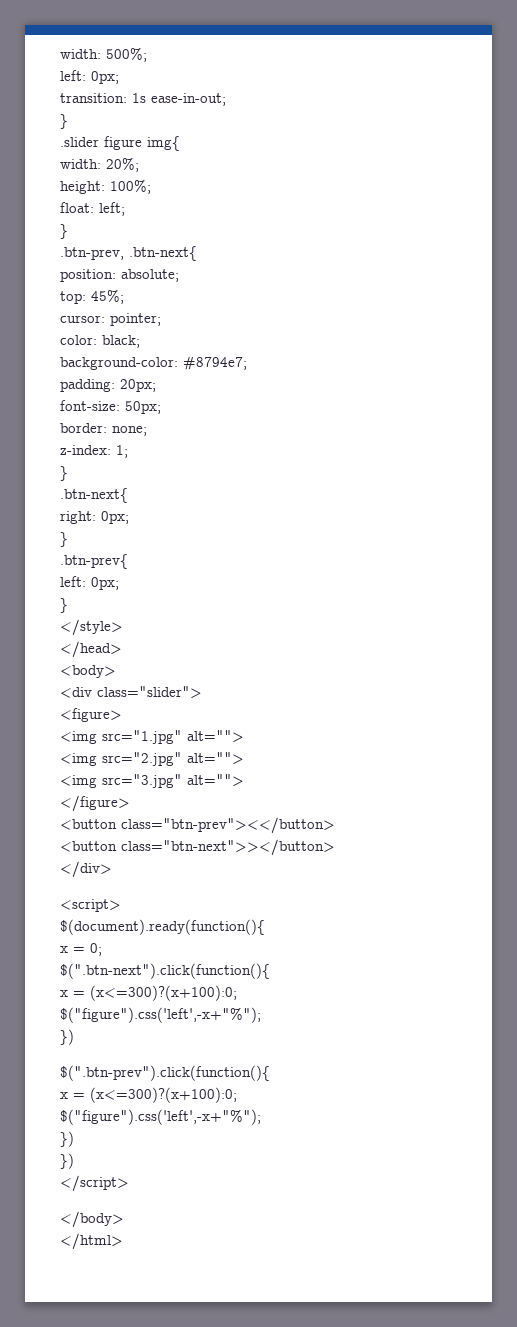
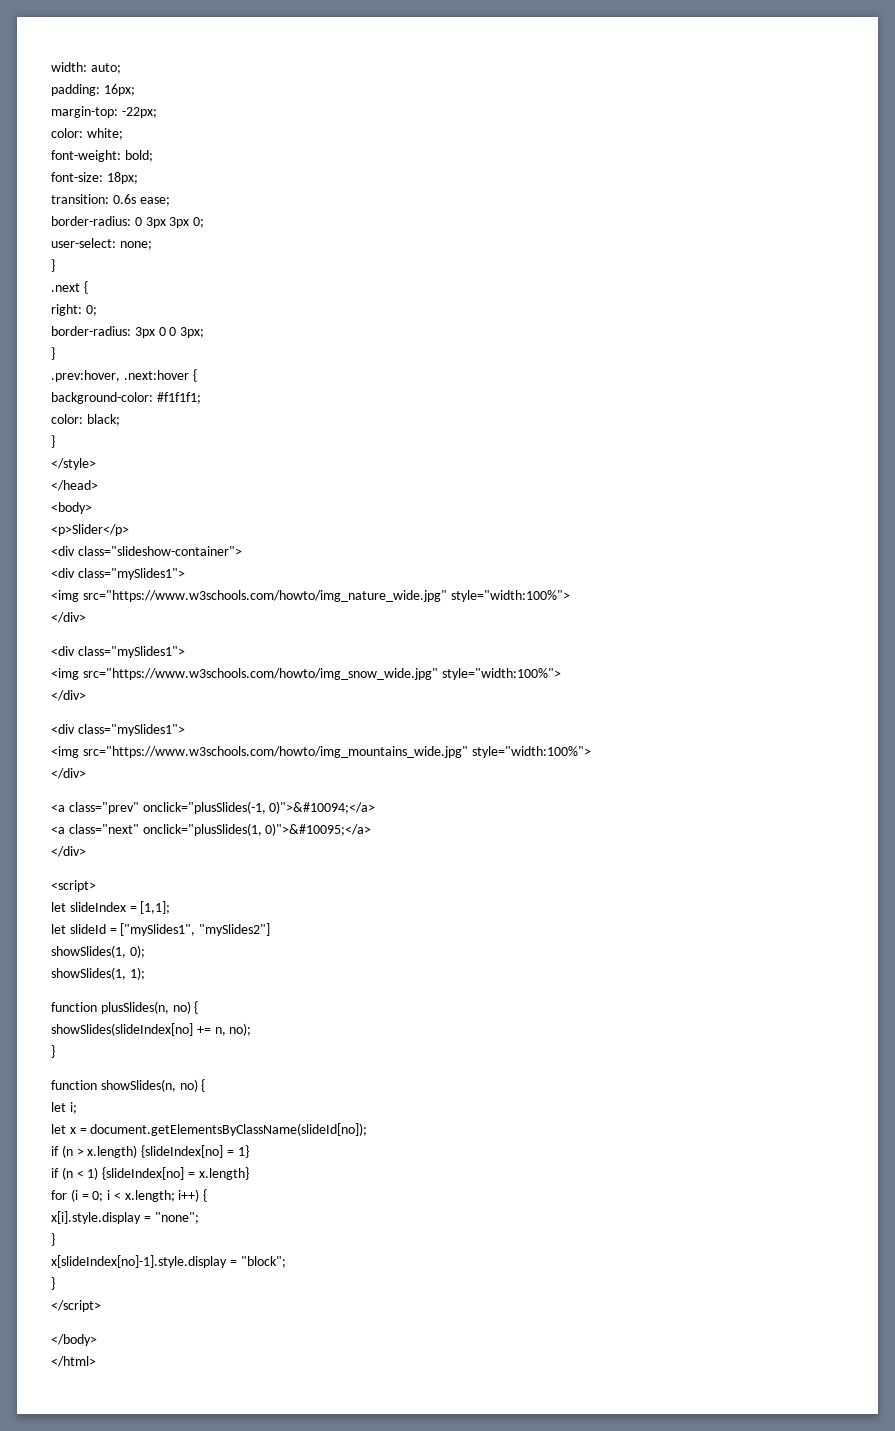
[60,47,147,62] [60,70,119,84] [60,93,226,106] [60,114,68,129] [60,136,180,151] [60,157,139,172] [60,179,151,194] [60,202,125,216] [60,224,68,239] [60,246,197,261] [60,269,179,282] [60,289,124,304] [60,313,161,326] [60,335,140,348] [60,356,247,370] [60,379,156,392] [60,400,161,414] [60,423,147,436] [60,445,128,458] [60,466,68,481] [60,488,128,503] [60,511,129,524] [60,532,68,547] [60,554,128,569] [60,576,119,590] width: 500%; // left: 0px; // transition: 1s ease-in-out; // } // .slider figure img{ // width: 20%; // height: 100%; // float: left; // } // .btn-prev, .btn-next{ // position: absolute; // top: 45%; // cursor: pointer; // color: black; // background-color: #8794e7; // padding: 20px; // font-size: 50px; // border: none; // z-index: 1; // } // .btn-next{ // right: 0px; // } // .btn-prev{ // left: 0px; -> [51,62,121,74] [51,84,135,96] [51,106,157,118] [51,128,123,140] [51,150,153,162] [51,172,138,184] [51,194,170,206] [51,216,205,228] [51,238,152,250] [51,259,55,272] [51,281,88,294] [51,304,97,316] [51,326,205,338] [51,347,55,360] [51,369,197,382] [51,392,201,404] [51,414,120,426] width: auto; // padding: 16px; // margin-top: -22px; // color: white; // font-weight: bold; // font-size: 18px; // transition: 0.6s ease; // border-radius: 0 3px 3px 0; // user-select: none; // } // .next { // right: 0; // border-radius: 3px 0 0 3px; // } // .prev:hover, .next:hover { // background-color: #f1f1f1; // color: black;
[60,686,202,698] [60,708,122,722] [60,730,244,744] [60,752,244,766] [60,774,244,788] [60,795,130,812] [60,817,335,834] [60,839,335,856] [60,861,112,878] [60,899,121,912] [60,919,265,935] [60,943,102,956] [60,963,270,979] [60,985,237,1001] [60,1007,261,1023] [60,1029,74,1045] [60,1065,270,1081] [60,1087,237,1103] [60,1109,261,1125] [60,1131,74,1147] [60,1153,74,1169] // <div class="slider"> // <figure> // <img src="1.jpg" alt=""> // <img src="2.jpg" alt=""> // <img src="3.jpg" alt=""> // </figure> // <button class="btn-prev"><</button> // <button class="btn-next">></button> // </div> // <script> // $(document).ready(function(){ // x = 0; // $(".btn-next").click(function(){ // x = (x<=300)?(x+100):0; // $("figure").css('left',-x+"%"); // }) // $(".btn-prev").click(function(){ // x = (x<=300)?(x+100):0; // $("figure").css('left',-x+"%"); // }) // }) -> [51,524,129,536] [51,546,242,556] [51,568,185,580] [51,590,570,602] [51,612,86,623] [51,646,185,658] [51,668,561,680] [51,690,86,701] [51,724,185,736] [51,746,591,758] [51,768,86,779] [51,801,376,814] [51,823,372,836] [51,846,86,857] [51,880,96,892] [51,901,171,914] [51,923,271,936] [51,945,145,958] [51,967,145,980] [51,1001,199,1014] [51,1023,252,1036] [51,1045,55,1058] [51,1079,206,1092] [51,1102,77,1114] [51,1123,368,1136] [51,1145,249,1158] [51,1167,249,1180] [51,1189,208,1202] [51,1211,199,1224] [51,1233,55,1246] [51,1255,286,1268] [51,1277,55,1290] // <p>Slider</p> // <div class="slideshow-container"> // <div class="mySlides1"> // <img src="https://www.w3schools.com/howto/img_nature_wide.jpg" style="width:100%"> // </div> // <div class="mySlides1"> // <img src="https://www.w3schools.com/howto/img_snow_wide.jpg" style="width:100%"> // </div> // <div class="mySlides1"> // <img src="https://www.w3schools.com/howto/img_mountains_wide.jpg" style="width:100%"> // </div> // <a class="prev" onclick="plusSlides(-1, 0)">&#10094;</a> // <a class="next" onclick="plusSlides(1, 0)">&#10095;</a> // </div> // <script> // let slideIndex = [1,1]; // let slideId = ["mySlides1", "mySlides2"] // showSlides(1, 0); // showSlides(1, 1); // function plusSlides(n, no) { // showSlides(slideIndex[no] += n, no); // } // function showSlides(n, no) { // let i; // let x = document.getElementsByClassName(slideId[no]); // if (n > x.length) {slideIndex[no] = 1} // if (n < 1) {slideIndex[no] = x.length} // for (i = 0; i < x.length; i++) { // x[i].style.display = "none"; // } // x[slideIndex[no]-1].style.display = "block"; // }

